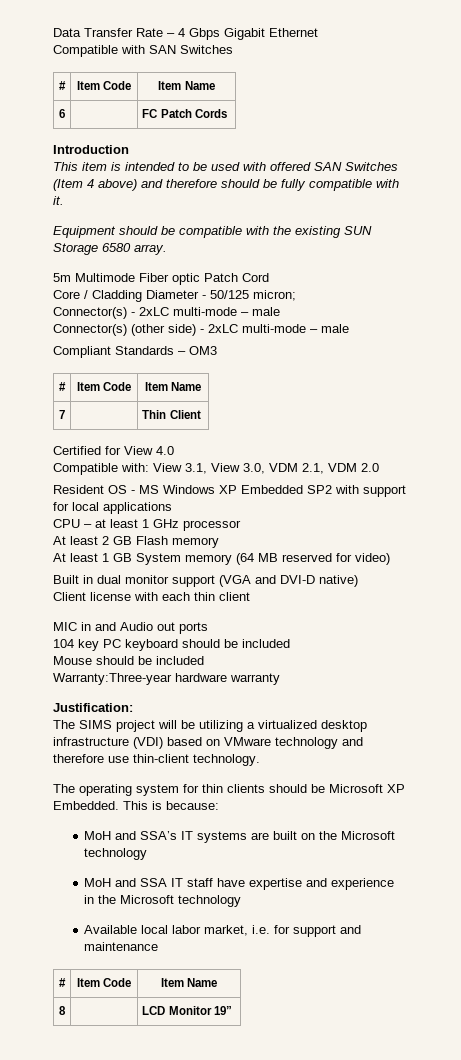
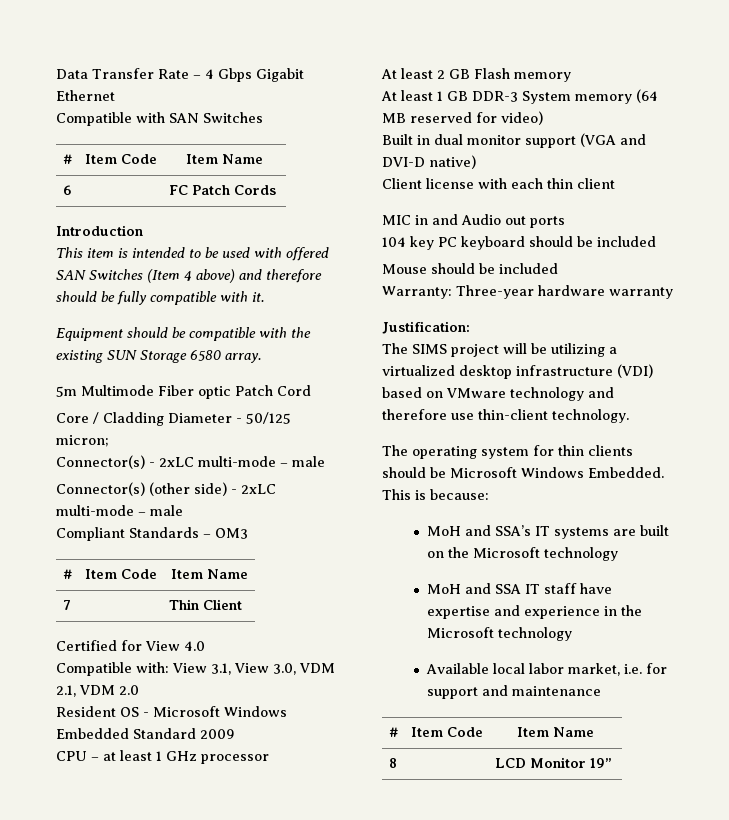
[139,485,406,497] [53,502,172,514] MS Windows XP Embedded SP2 with support for local applications -> [153,706,287,717] [56,728,235,739] Microsoft Windows Embedded Standard 2009
(132, 557) none -> [472,91,518,102] DDR-3
[53,673,172,685] Warranty:Three-year -> [382,285,534,299] Warranty: Three-year
[387,784,405,793] XP -> [521,467,584,478] Windows

